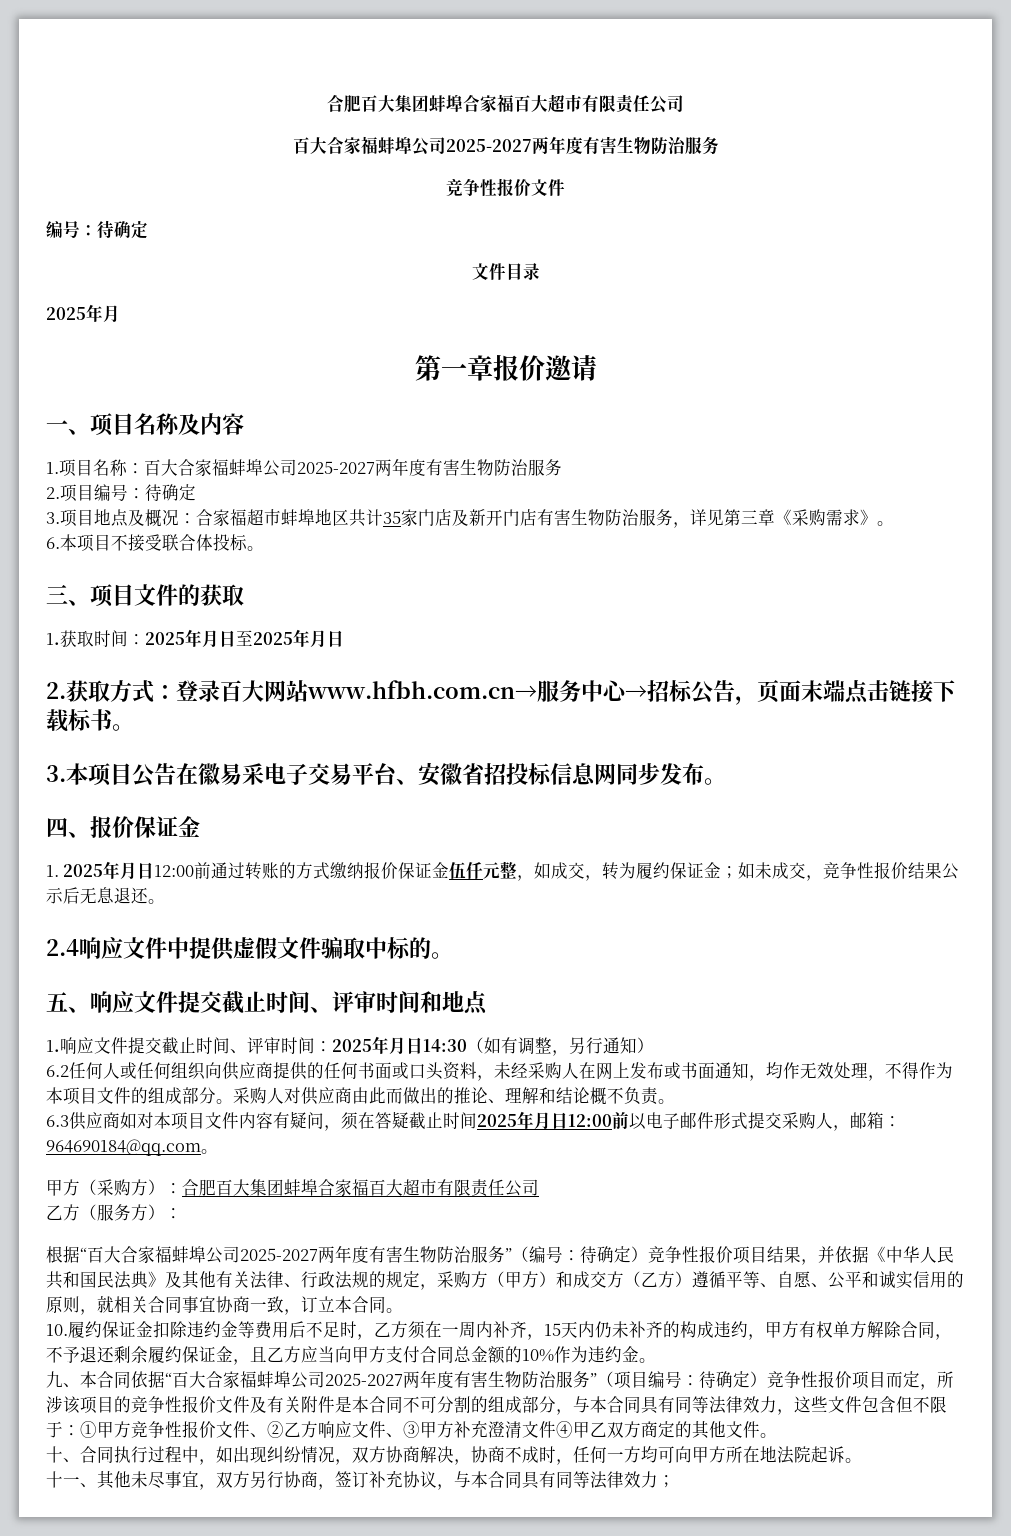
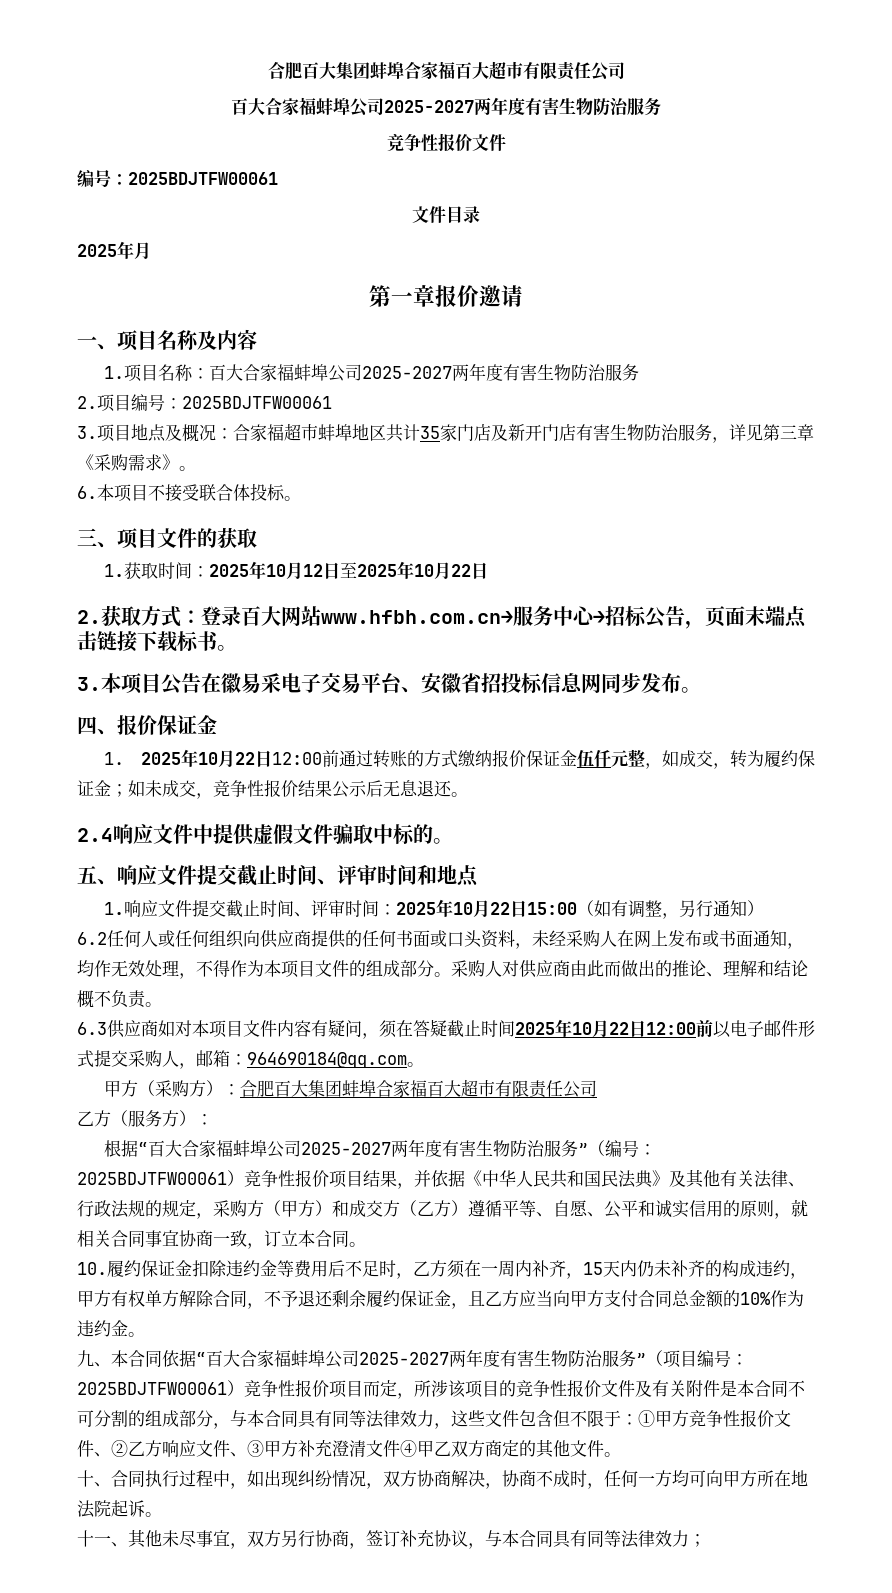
[97,220,148,239] 待确定 -> [128,172,278,185] 2025BDJTFW00061
[145,484,196,501] 待确定 -> [182,396,332,409] 2025BDJTFW00061
[202,629,327,648] 月日至2025年月 -> [265,561,471,580] 10月12日至2025年10月22
[120,862,138,880] 月 -> [198,750,255,768] 10月22
[389,1037,467,1055] 月日14:30 -> [452,900,577,918] 10月22日15:00
[534,1112,551,1130] 月 -> [572,1020,629,1038] 10月22
[580,1246,631,1263] 待确定 -> [77,1172,227,1185] 2025BDJTFW00061
[699,1371,750,1388] 待确定 -> [77,1382,227,1395] 2025BDJTFW00061

